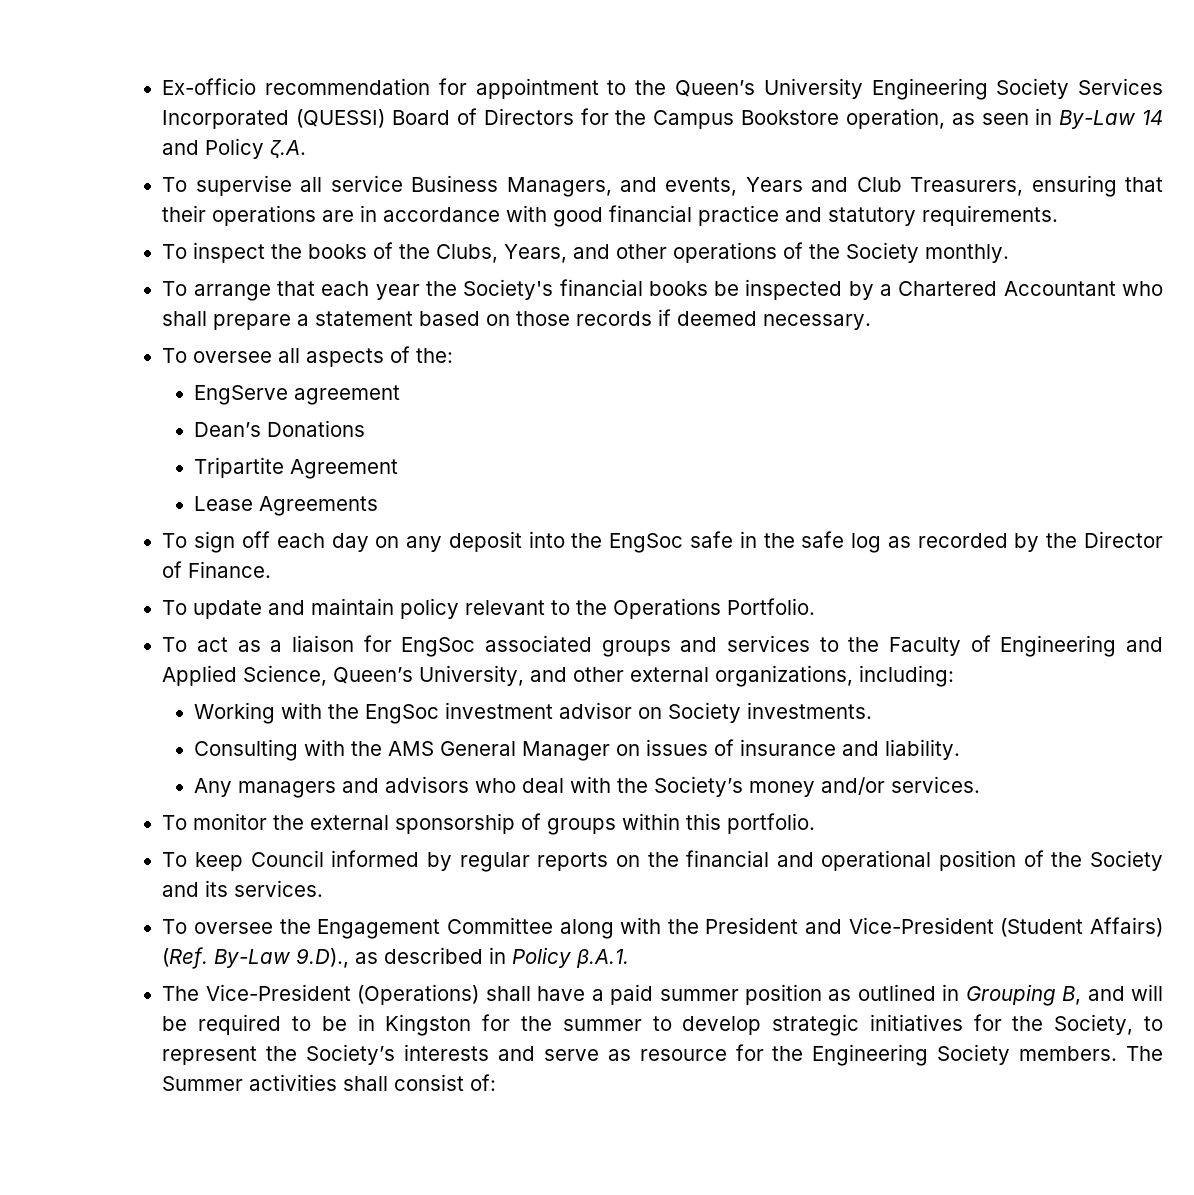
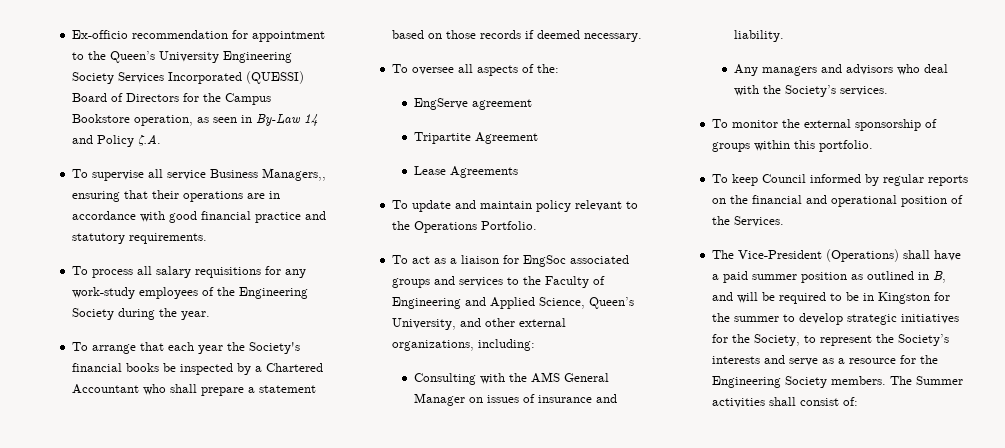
[506,177,1024,197] Managers, and events, Years and Club Treasurers, -> [261,168,326,181] Managers,,
[193,242,1010,263] inspect the books of the Clubs, Years, and other operations of the Society monthly. -> [91,266,306,278] [71,287,308,299] [71,308,210,320] process all salary requisitions for any work-study employees of the Engineering Society during the year.
[194,420,366,437] // Dean’s Donations -> (532, 104) none
[162,531,1163,553] [162,561,272,578] // To sign off each day on any deposit into the EngSoc safe in the safe log as recorded by the Director of Finance. -> (518, 172) none
[194,702,873,724] // Working with the EngSoc investment advisor on Society investments. -> (535, 345) none
[749,777,886,797] money and/or -> (836, 91) none
[1089,850,1163,871] [162,880,324,897] [162,917,1164,939] [162,947,630,969] Society and its services. // To oversee the Engagement Committee along with the President and Vice-President (Student Affairs) (Ref. By-Law 9.D)., as described in Policy β.A.1. -> [733,216,784,227] Services.
[965,984,1056,1006] Grouping -> (929, 276) none
(631, 1055) none -> [837,358,845,364] a

